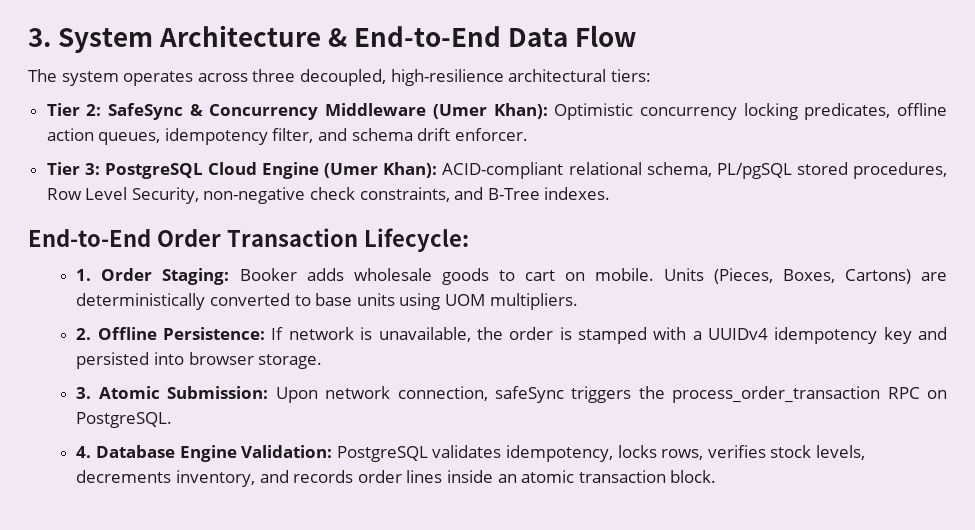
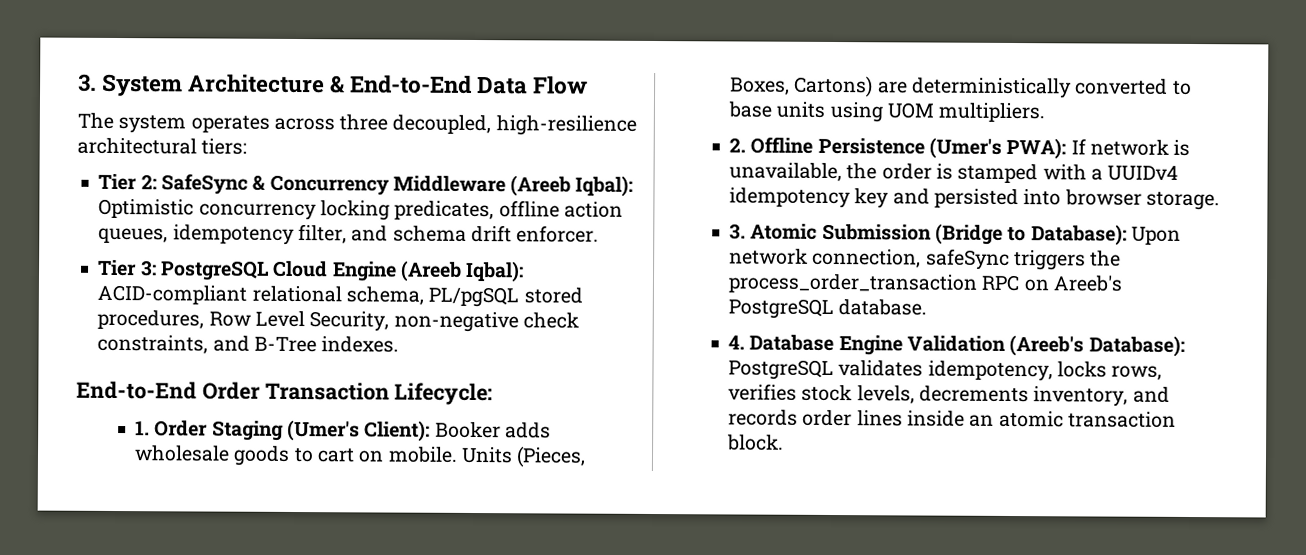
[432,103,548,119] (Umer Khan): -> [510,175,634,197] (Areeb Iqbal):
[324,162,438,178] (Umer Khan): -> [399,260,525,283] (Areeb Iqbal):
[162,268,230,285] Staging: -> [211,419,431,442] Staging (Umer's Client):
[163,327,266,340] Persistence: -> [817,137,1067,160] Persistence (Umer's PWA):
[167,386,269,399] Submission: -> [821,223,1127,246] Submission (Bridge to Database):
[76,412,173,428] PostgreSQL. -> [1053,275,1124,292] [728,298,928,320] Areeb's PostgreSQL database.
[241,445,333,458] Validation: -> [907,334,1185,357] Validation (Areeb's Database):

